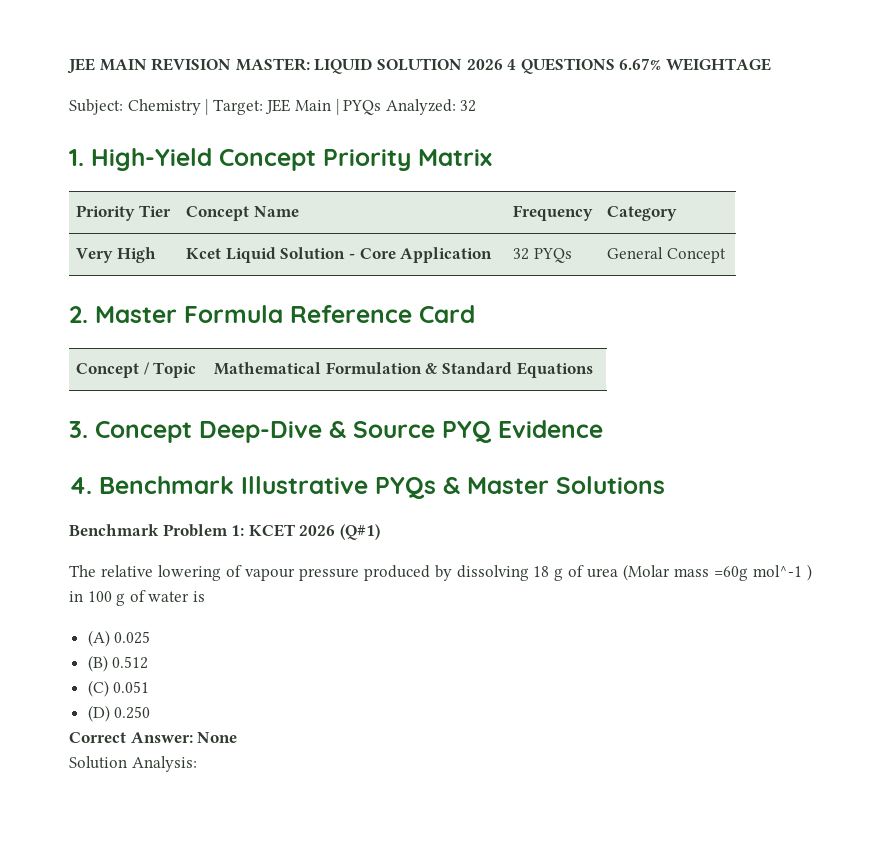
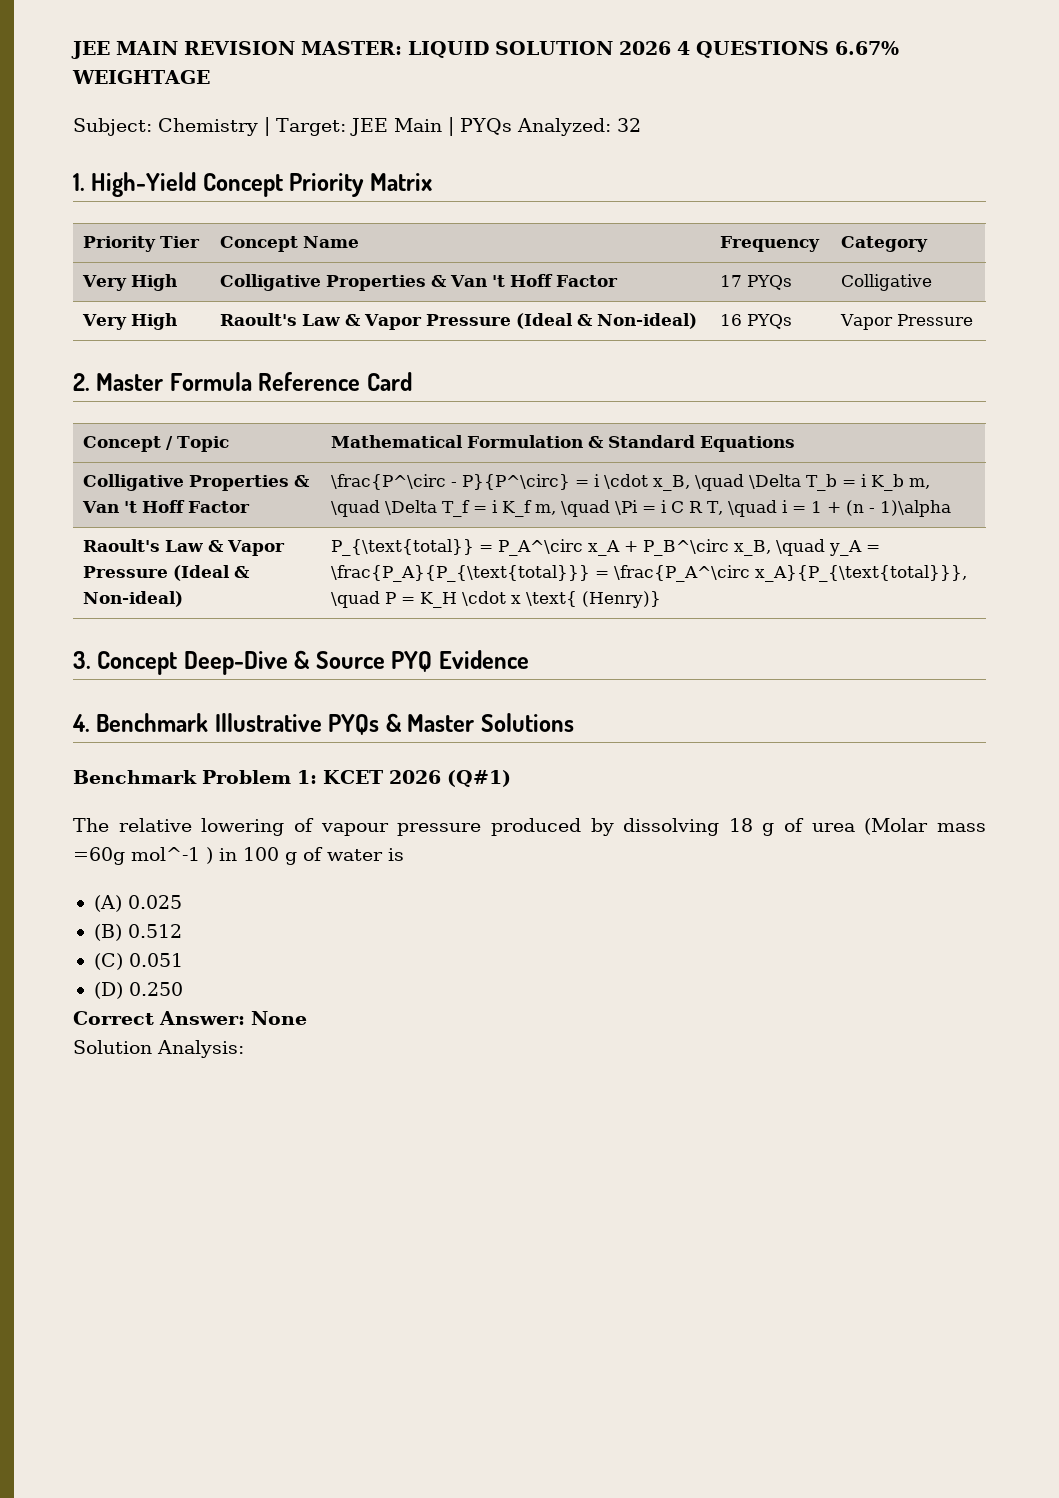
[186,247,493,263] [513,248,572,263] [607,247,726,263] Kcet Liquid Solution - Core Application | 32 PYQs | General Concept -> [220,274,619,291] [720,275,793,290] [841,274,933,291] [82,313,178,330] [220,313,698,330] [720,314,793,329] [840,314,974,330] Colligative Properties & Van 't Hoff Factor | 17 PYQs | Colligative // Very High | Raoult's Law & Vapor Pressure (Ideal & Non-ideal) | 16 PYQs | Vapor Pressure
(593, 370) none -> [83,474,311,491] [82,500,251,513] [331,474,931,491] [331,500,952,517] [83,539,286,556] [83,565,251,581] [83,591,184,607] [331,539,881,556] [331,565,968,582] [331,591,662,608] // Colligative Properties & Van 't Hoff Factor | \frac{P^\circ - P}{P^\circ} = i \cdot x_B, \quad \Delta T_b = i K_b m, \quad \Delta T_f = i K_f m, \quad \Pi = i C R T, \quad i = 1 + (n - 1)\alpha // Raoult's Law & Vapor Pressure (Ideal & Non-ideal) | P_{\text{total}} = P_A^\circ x_A + P_B^\circ x_B, \quad y_A = \frac{P_A}{P_{\text{total}}} = \frac{P_A^\circ x_A}{P_{\text{total}}}, \quad P = K_H \cdot x \text{ (Henry)}

